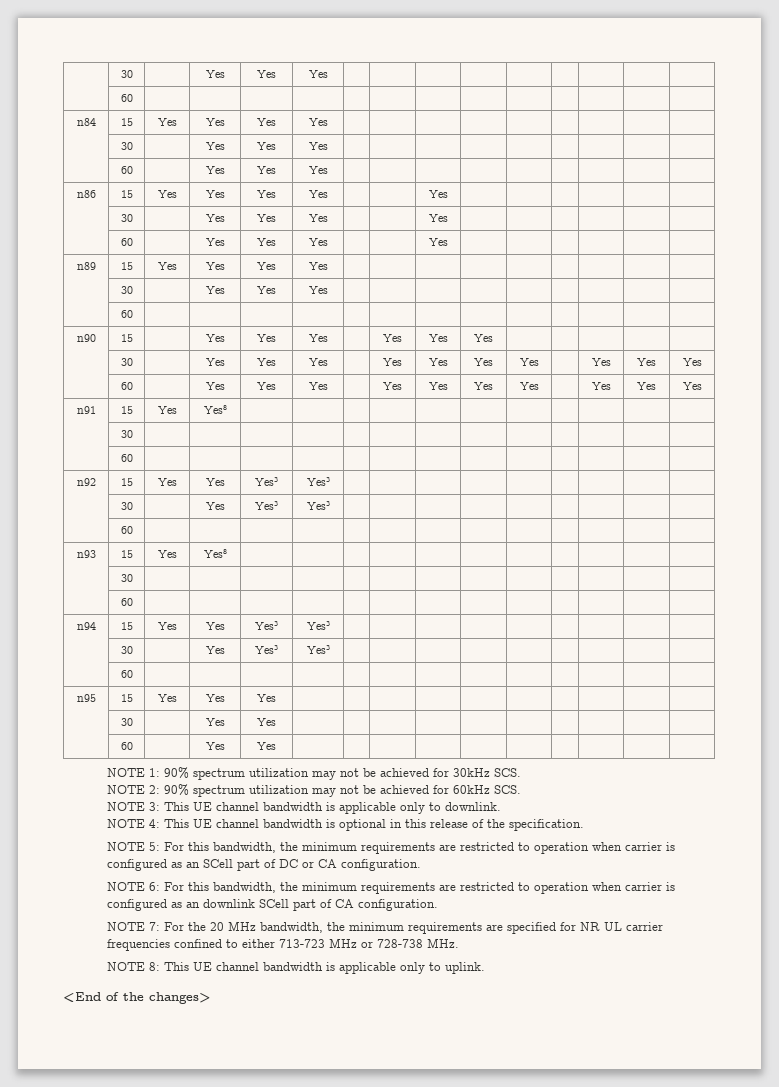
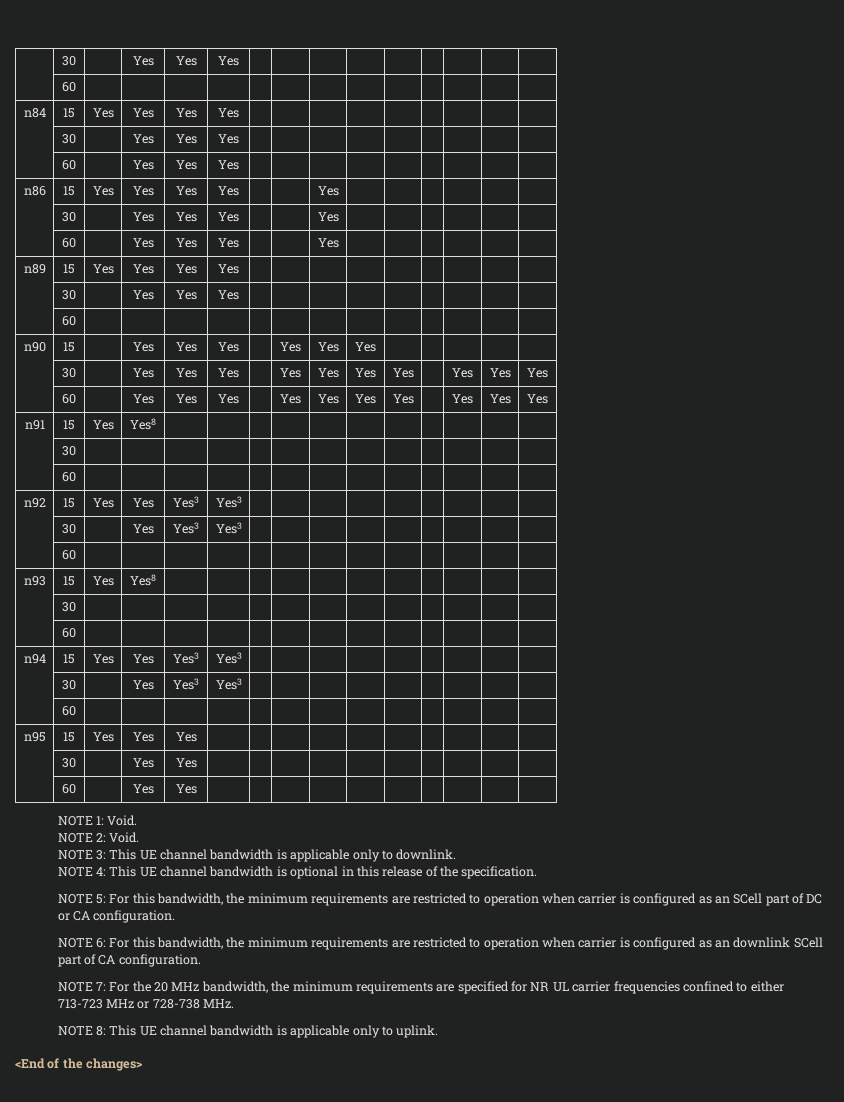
[163,767,521,780] [106,784,521,797] 90% spectrum utilization may not be achieved for 30kHz SCS. // NOTE 2: 90% spectrum utilization may not be achieved for 60kHz SCS. -> [107,815,138,826] [57,832,140,843] Void. // NOTE 2: Void.

